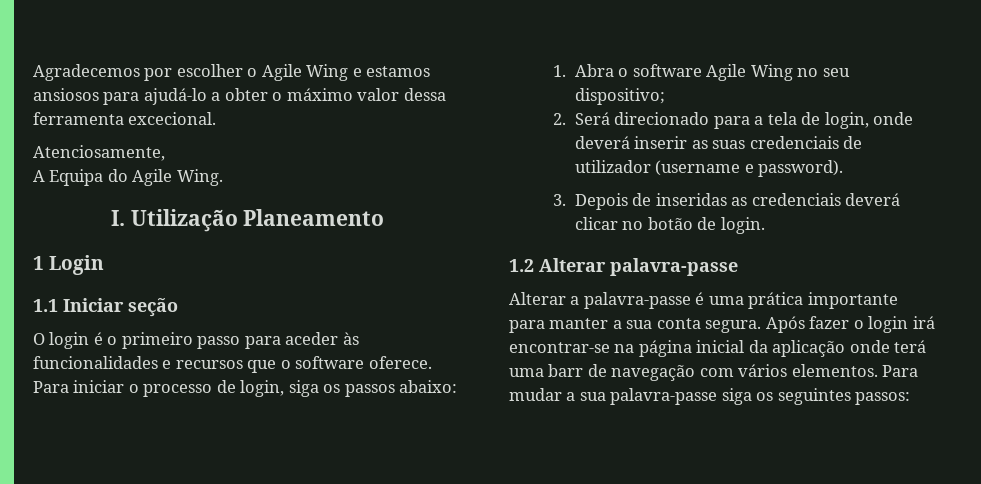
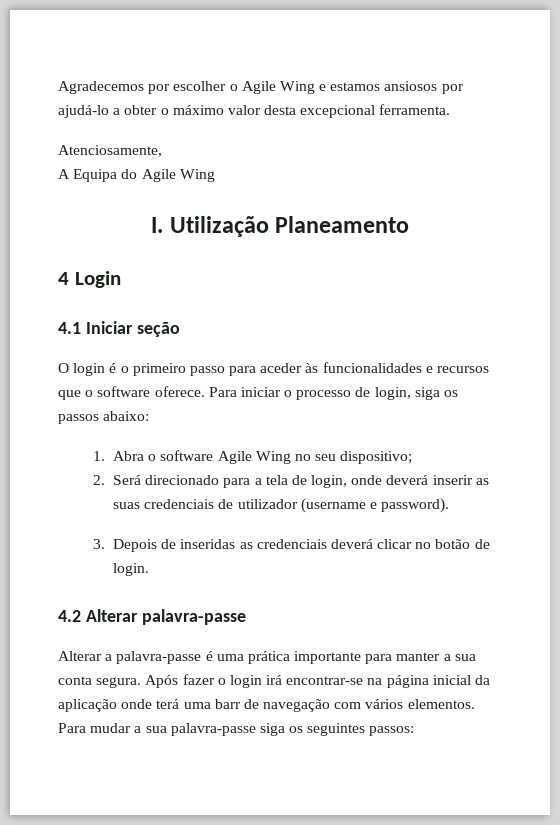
[103,92,140,105] para -> [441,84,464,94] por
[403,88,446,101] [33,112,217,125] dessa ferramenta excecional. -> [264,104,451,118] desta excepcional ferramenta.
[176,169,223,186] Wing. -> [179,169,215,182] Wing
[33,256,44,270] 1 -> [58,272,69,285] 4
[33,299,58,312] 1.1 -> [58,322,81,334] 4.1
[509,259,534,272] 1.2 -> [58,610,81,622] 4.2

